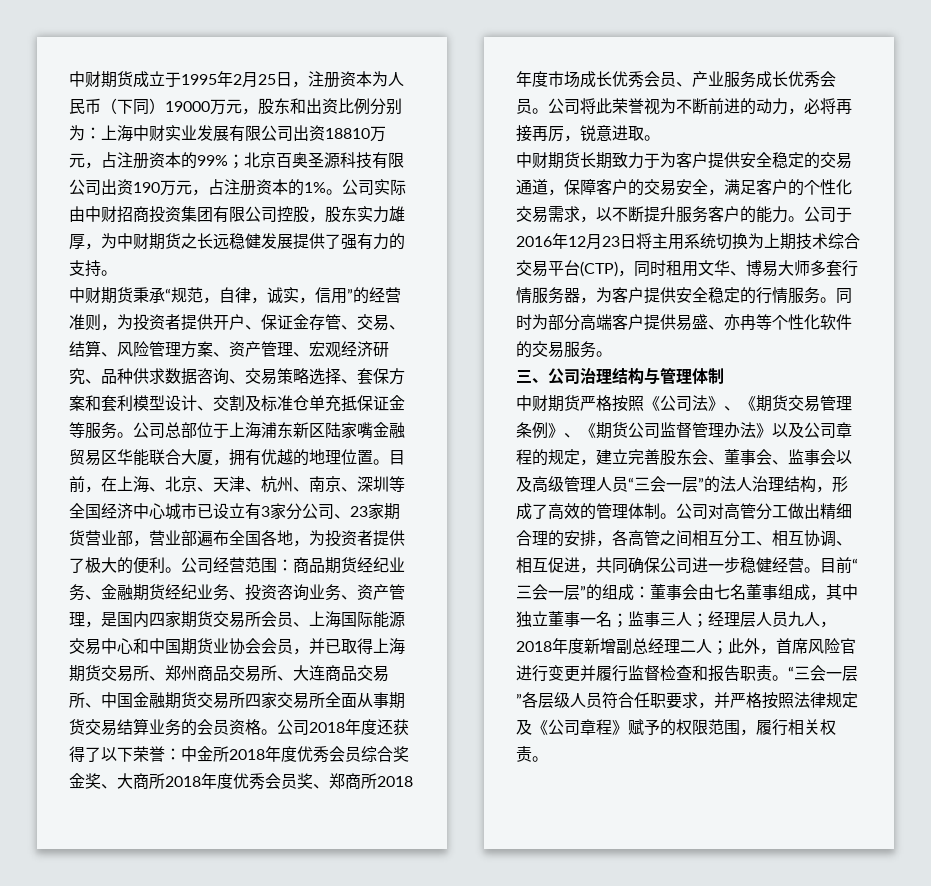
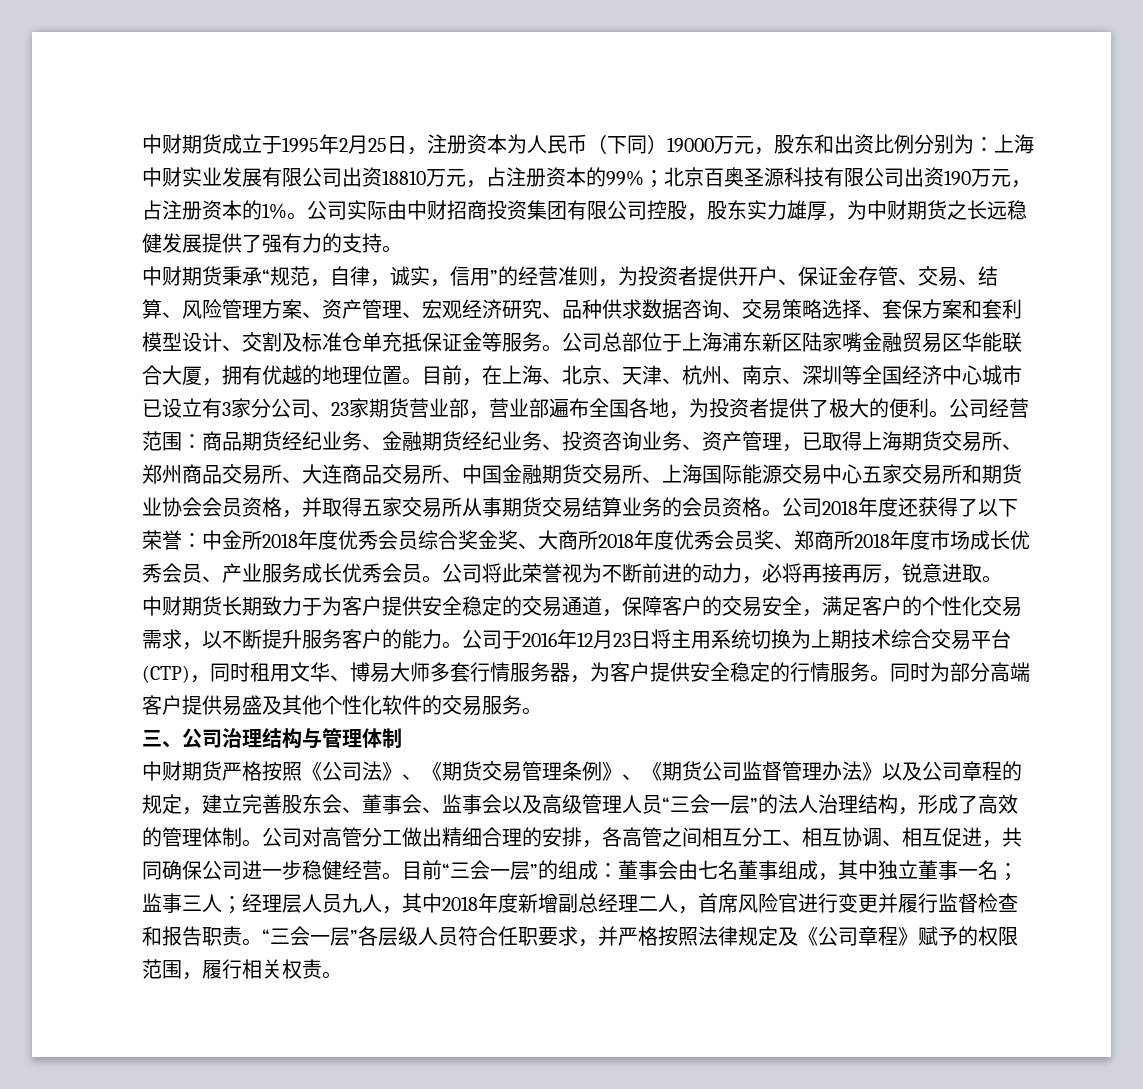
[101,611,405,628] [69,638,325,655] 是国内四家期货交易所会员、上海国际能源交易中心和中国期货业协会会员，并 -> (802, 448) none
[245,692,357,709] 四家交易所全面 -> [642,464,1022,485] [142,497,462,518] 、上海国际能源交易中心五家交易所和期货业协会会员资格，并取得五家交易所
[708,314,772,331] 、亦冉等 -> [262,695,322,715] 及其他
(836, 624) none -> [402,893,442,913] 其中
[712,638,760,655] ；此外 -> (678, 903) none

